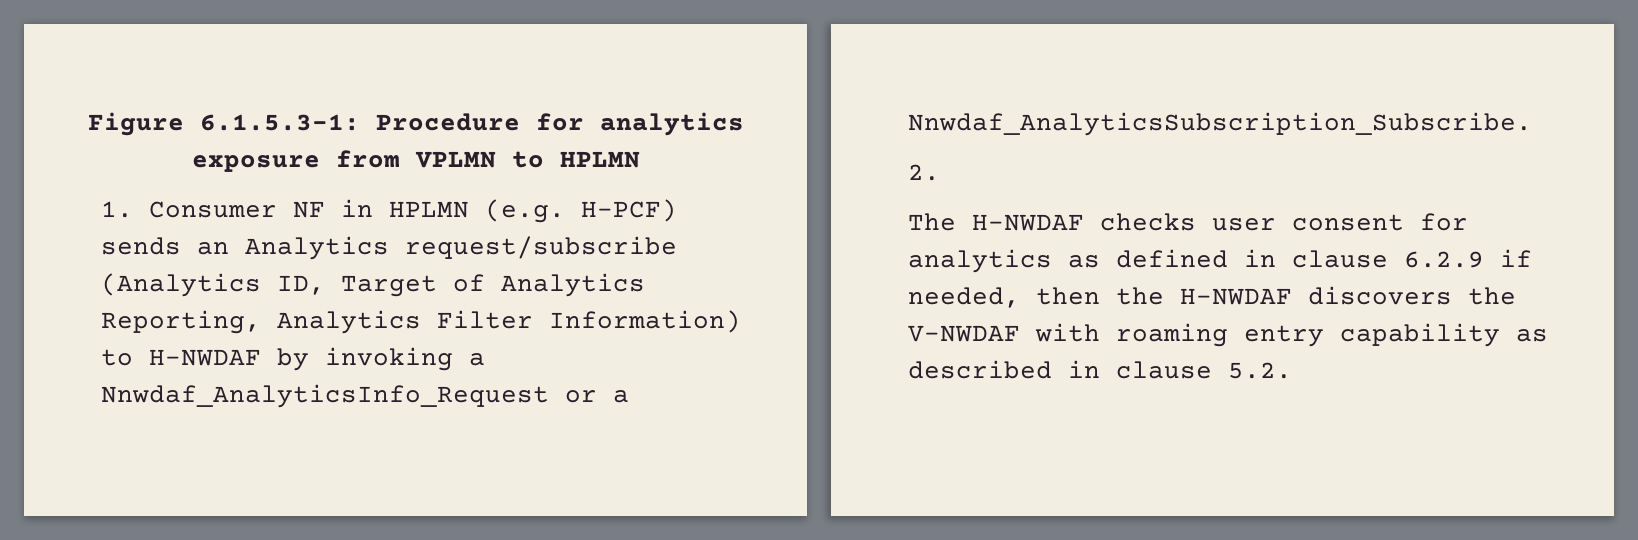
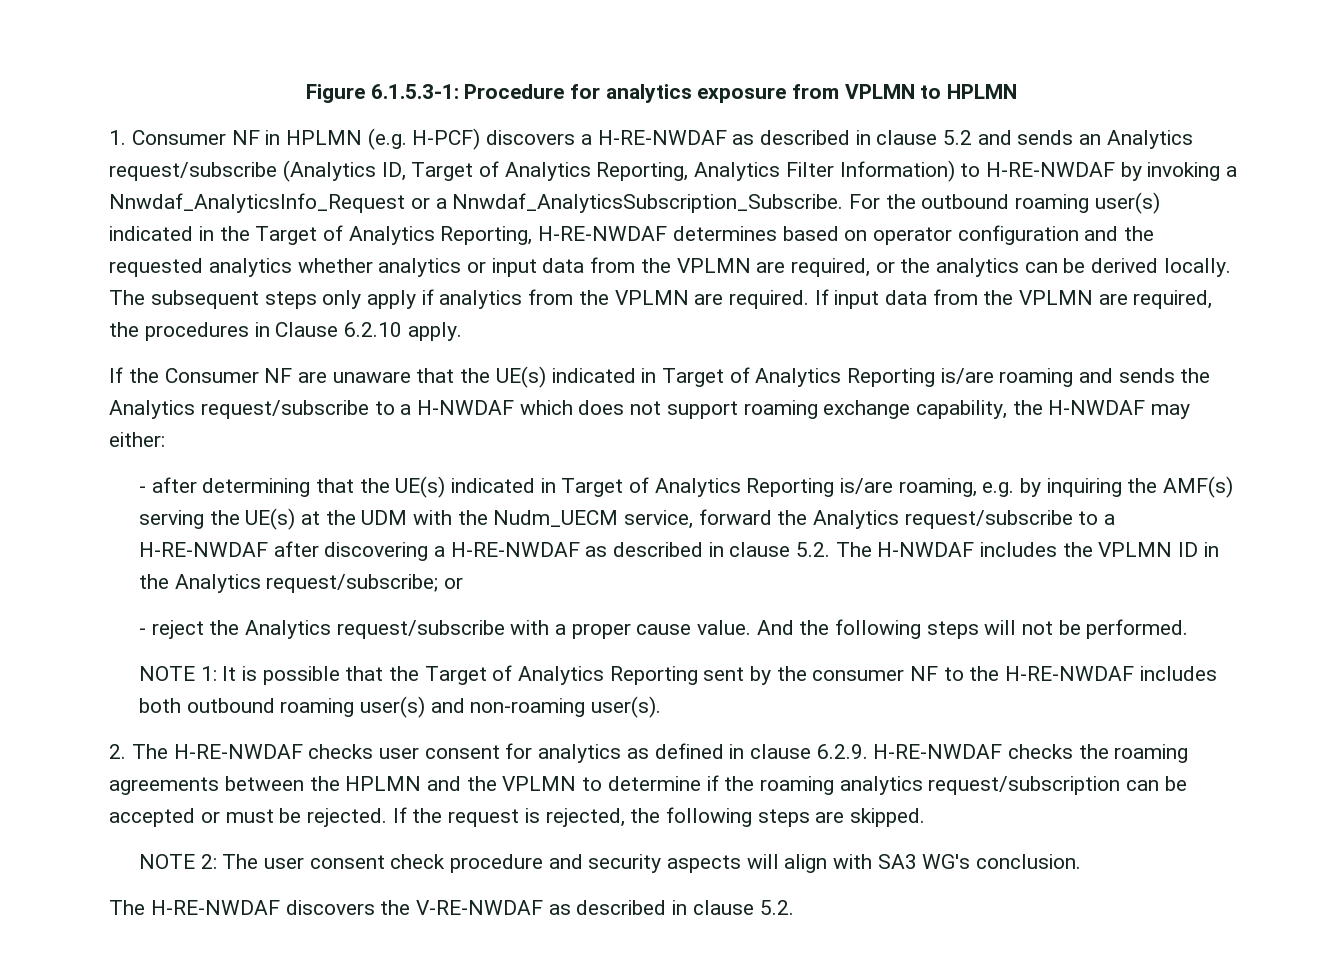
(678, 210) none -> [486,130,1012,145] discovers a H-RE-NWDAF as described in clause 5.2 and
[149,349,262,366] H-NWDAF -> [985,162,1115,177] H-RE-NWDAF
(1533, 124) none -> [849,192,1160,214] [109,225,1154,245] [109,257,1231,277] [109,289,1213,309] [109,322,462,341] [109,366,1211,388] [109,400,1190,419] [109,432,166,447] [138,476,1233,498] [138,508,1115,530] [138,541,1219,561] [138,574,463,593] [138,619,1189,639] [138,665,1217,685] [138,696,661,718] For the outbound roaming user(s) indicated in the Target of Analytics Reporting, H-RE-NWDAF determines based on operator configuration and the requested analytics whether analytics or input data from the VPLMN are required, or the analytics can be derived locally. The subsequent steps only apply if analytics from the VPLMN are required. If input data from the VPLMN are required, the procedures in Clause 6.2.10 apply. // If the Consumer NF are unaware that the UE(s) indicated in Target of Analytics Reporting is/are roaming and sends the Analytics request/subscribe to a H-NWDAF which does not support roaming exchange capability, the H-NWDAF may either: // - after determining that the UE(s) indicated in Target of Analytics Reporting is/are roaming, e.g. by inquiring the AMF(s) serving the UE(s) at the UDM with the Nudm_UECM service, forward the Analytics request/subscribe to a H-RE-NWDAF after discovering a H-RE-NWDAF as described in clause 5.2. The H-NWDAF includes the VPLMN ID in the Analytics request/subscribe; or // - reject the Analytics request/subscribe with a proper cause value. And the following steps will not be performed. // NOTE 1: It is possible that the Target of Analytics Reporting sent by the consumer NF to the H-RE-NWDAF includes both outbound roaming user(s) and non-roaming user(s).
[908,213,1085,231] // The H-NWDAF -> [132,744,303,759] The H-RE-NWDAF
[1404,249,1533,268] [908,286,1517,308] [908,323,1501,347] 6.2.9 if needed, then the H-NWDAF discovers the V-NWDAF with roaming entry capability -> [816,744,1189,763] [109,775,1187,795] [109,807,925,827] [138,854,1081,873] [109,900,544,915] 6.2.9. H-RE-NWDAF checks the roaming agreements between the HPLMN and the VPLMN to determine if the roaming analytics request/subscription can be accepted or must be rejected. If the request is rejected, the following steps are skipped. // NOTE 2: The user consent check procedure and security aspects will align with SA3 WG's conclusion. // The H-RE-NWDAF discovers the V-RE-NWDAF

